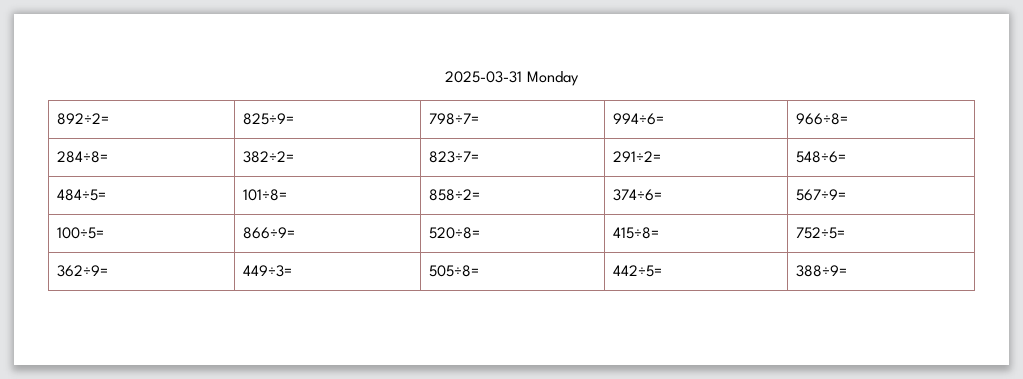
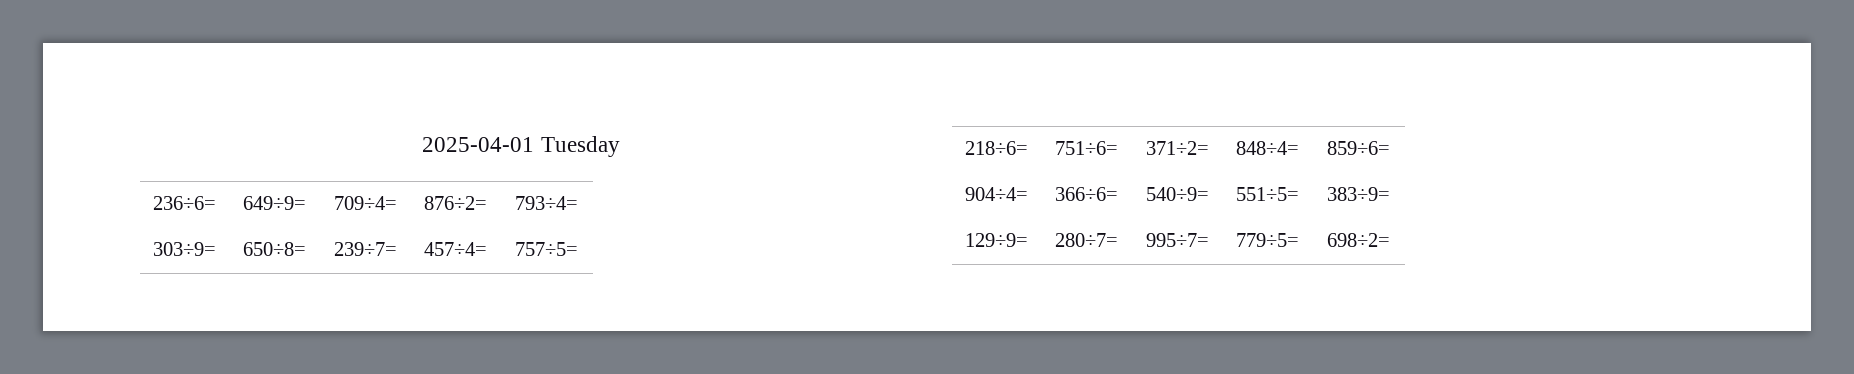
[445,71,579,86] [57,113,110,125] [243,113,295,125] [429,113,480,125] [613,113,665,125] [796,113,849,125] [57,151,109,163] [243,151,295,163] [429,151,480,163] [613,151,662,162] [796,151,847,163] [57,189,107,201] [243,189,288,201] [429,189,481,201] [613,189,663,201] [796,189,847,201] [57,227,105,239] [243,227,296,239] [429,227,481,239] [613,227,660,239] [796,227,846,239] [57,265,109,277] [243,265,293,277] [429,265,480,277] [613,265,663,277] [796,265,848,277] 2025-03-31 Monday // 892÷2= | 825÷9= | 798÷7= | 994÷6= | 966÷8= // 284÷8= | 382÷2= | 823÷7= | 291÷2= | 548÷6= // 484÷5= | 101÷8= | 858÷2= | 374÷6= | 567÷9= // 100÷5= | 866÷9= | 520÷8= | 415÷8= | 752÷5= // 362÷9= | 449÷3= | 505÷8= | 442÷5= | 388÷9= -> [422,136,620,157] [153,196,217,210] [243,196,307,210] [334,196,398,210] [424,196,488,210] [515,196,579,210] [153,242,217,256] [243,242,307,256] [334,242,398,256] [424,242,488,256] [515,242,579,256] [965,141,1029,155] [1055,141,1119,155] [1146,141,1210,155] [1236,141,1300,155] [1327,141,1391,155] [965,187,1029,201] [1055,187,1119,201] [1146,187,1210,201] [1236,187,1300,201] [1327,187,1391,201] [965,233,1029,247] [1055,233,1119,247] [1146,233,1210,247] [1236,233,1300,247] [1327,233,1391,247] 2025-04-01 Tuesday // 236÷6= | 649÷9= | 709÷4= | 876÷2= | 793÷4= // 303÷9= | 650÷8= | 239÷7= | 457÷4= | 757÷5= // 218÷6= | 751÷6= | 371÷2= | 848÷4= | 859÷6= // 904÷4= | 366÷6= | 540÷9= | 551÷5= | 383÷9= // 129÷9= | 280÷7= | 995÷7= | 779÷5= | 698÷2=

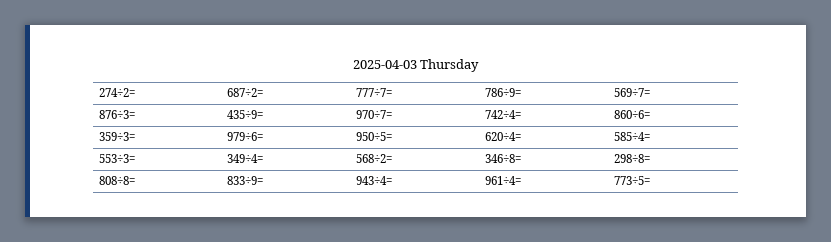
[422,136,620,157] [153,196,217,210] [243,196,307,210] [334,196,398,210] [424,196,488,210] [515,196,579,210] [153,242,217,256] [243,242,307,256] [334,242,398,256] [424,242,488,256] [515,242,579,256] [965,141,1029,155] [1055,141,1119,155] [1146,141,1210,155] [1236,141,1300,155] [1327,141,1391,155] [965,187,1029,201] [1055,187,1119,201] [1146,187,1210,201] [1236,187,1300,201] [1327,187,1391,201] [965,233,1029,247] [1055,233,1119,247] [1146,233,1210,247] [1236,233,1300,247] [1327,233,1391,247] 2025-04-01 Tuesday // 236÷6= | 649÷9= | 709÷4= | 876÷2= | 793÷4= // 303÷9= | 650÷8= | 239÷7= | 457÷4= | 757÷5= // 218÷6= | 751÷6= | 371÷2= | 848÷4= | 859÷6= // 904÷4= | 366÷6= | 540÷9= | 551÷5= | 383÷9= // 129÷9= | 280÷7= | 995÷7= | 779÷5= | 698÷2= -> [352,59,480,72] [99,88,136,97] [227,88,264,97] [356,88,393,97] [485,88,522,97] [614,88,651,97] [99,110,136,119] [227,110,264,119] [356,110,393,119] [485,110,522,119] [614,110,651,119] [99,132,136,141] [227,132,264,141] [356,132,393,141] [485,132,522,141] [614,132,651,141] [99,154,136,163] [227,154,264,163] [356,154,393,163] [485,154,522,163] [614,154,651,163] [99,176,136,185] [227,176,264,185] [356,176,393,185] [485,176,522,185] [614,176,651,185] 2025-04-03 Thursday // 274÷2= | 687÷2= | 777÷7= | 786÷9= | 569÷7= // 876÷3= | 435÷9= | 970÷7= | 742÷4= | 860÷6= // 359÷3= | 979÷6= | 950÷5= | 620÷4= | 585÷4= // 553÷3= | 349÷4= | 568÷2= | 346÷8= | 298÷8= // 808÷8= | 833÷9= | 943÷4= | 961÷4= | 773÷5=

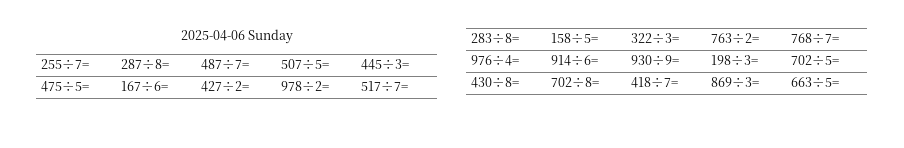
[352,59,480,72] [99,88,136,97] [227,88,264,97] [356,88,393,97] [485,88,522,97] [614,88,651,97] [99,110,136,119] [227,110,264,119] [356,110,393,119] [485,110,522,119] [614,110,651,119] [99,132,136,141] [227,132,264,141] [356,132,393,141] [485,132,522,141] [614,132,651,141] [99,154,136,163] [227,154,264,163] [356,154,393,163] [485,154,522,163] [614,154,651,163] [99,176,136,185] [227,176,264,185] [356,176,393,185] [485,176,522,185] [614,176,651,185] 2025-04-03 Thursday // 274÷2= | 687÷2= | 777÷7= | 786÷9= | 569÷7= // 876÷3= | 435÷9= | 970÷7= | 742÷4= | 860÷6= // 359÷3= | 979÷6= | 950÷5= | 620÷4= | 585÷4= // 553÷3= | 349÷4= | 568÷2= | 346÷8= | 298÷8= // 808÷8= | 833÷9= | 943÷4= | 961÷4= | 773÷5= -> [180,29,294,44] [41,59,90,69] [121,59,170,69] [201,59,250,70] [281,59,330,69] [361,59,410,70] [41,81,90,92] [121,81,169,91] [201,81,250,92] [281,81,330,91] [361,81,409,91] [471,33,520,43] [551,33,599,43] [631,33,680,43] [711,33,760,43] [791,33,840,43] [471,55,520,66] [551,55,599,66] [631,55,680,65] [711,55,759,65] [791,55,840,65] [471,77,520,88] [551,77,600,87] [631,77,679,88] [711,77,760,87] [791,77,840,87] 2025-04-06 Sunday // 255÷7= | 287÷8= | 487÷7= | 507÷5= | 445÷3= // 475÷5= | 167÷6= | 427÷2= | 978÷2= | 517÷7= // 283÷8= | 158÷5= | 322÷3= | 763÷2= | 768÷7= // 976÷4= | 914÷6= | 930÷9= | 198÷3= | 702÷5= // 430÷8= | 702÷8= | 418÷7= | 869÷3= | 663÷5=

